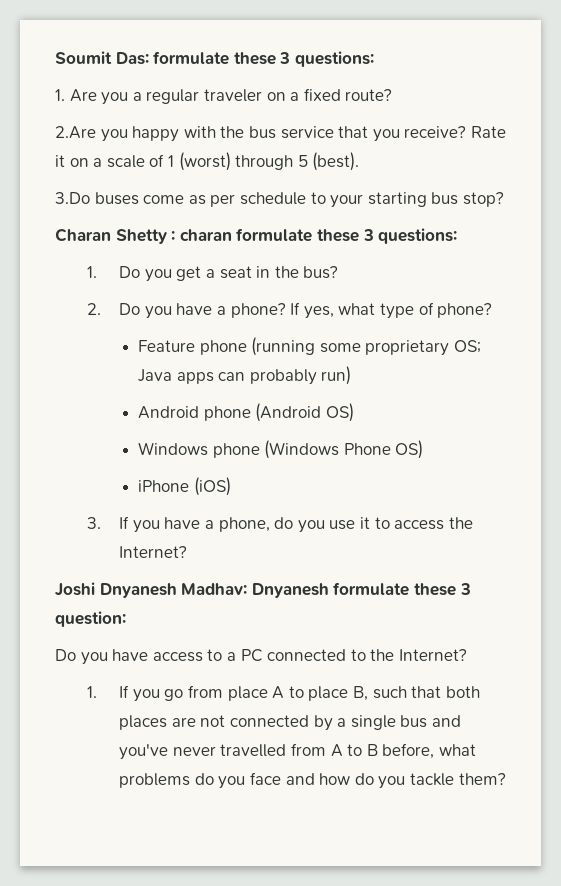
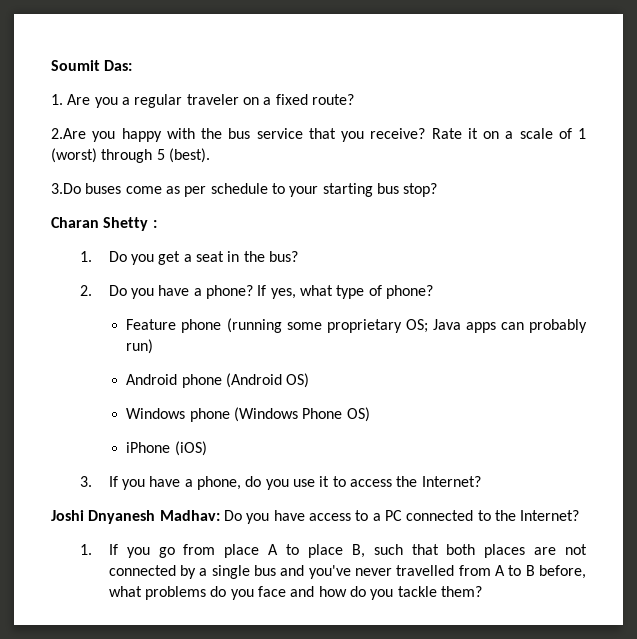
[153,51,374,67] formulate these 3 questions: -> (133, 65) none
[179,228,458,244] charan formulate these 3 questions: -> (157, 224) none
[251,582,471,598] [55,611,126,627] Dnyanesh formulate these 3 question: // -> (220, 515) none

